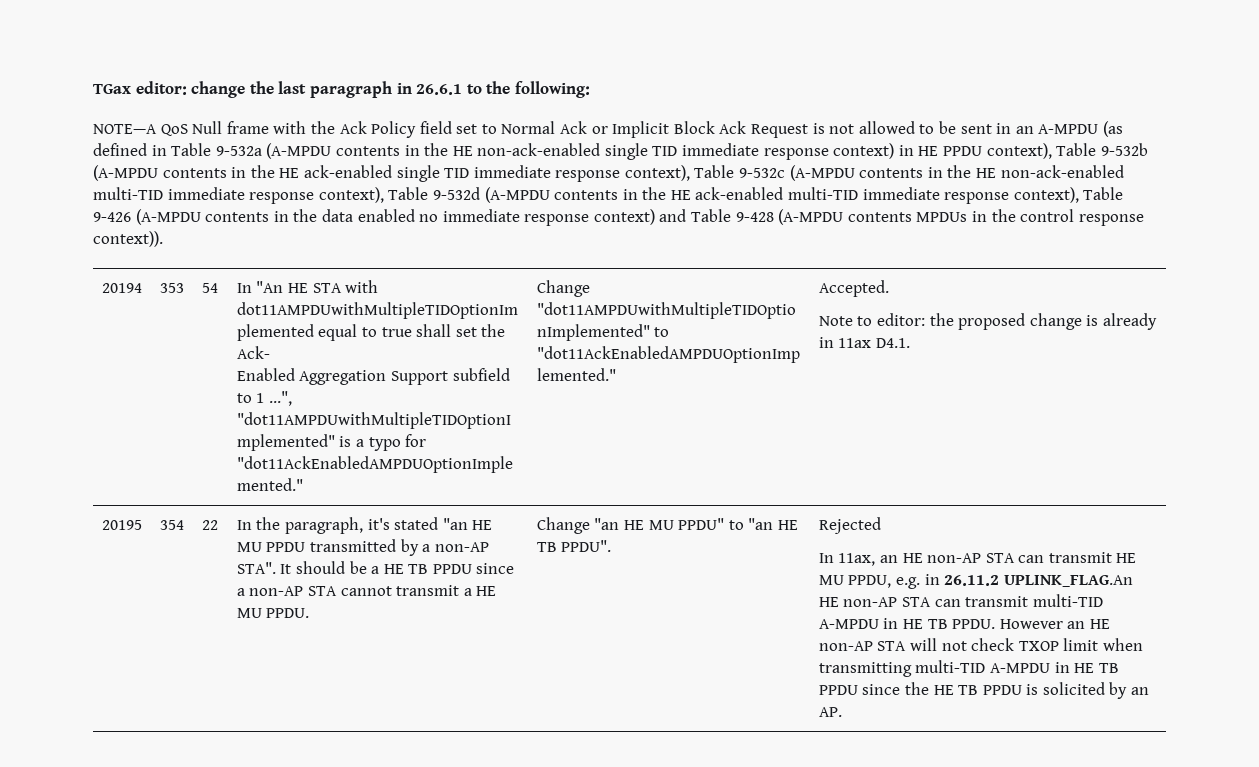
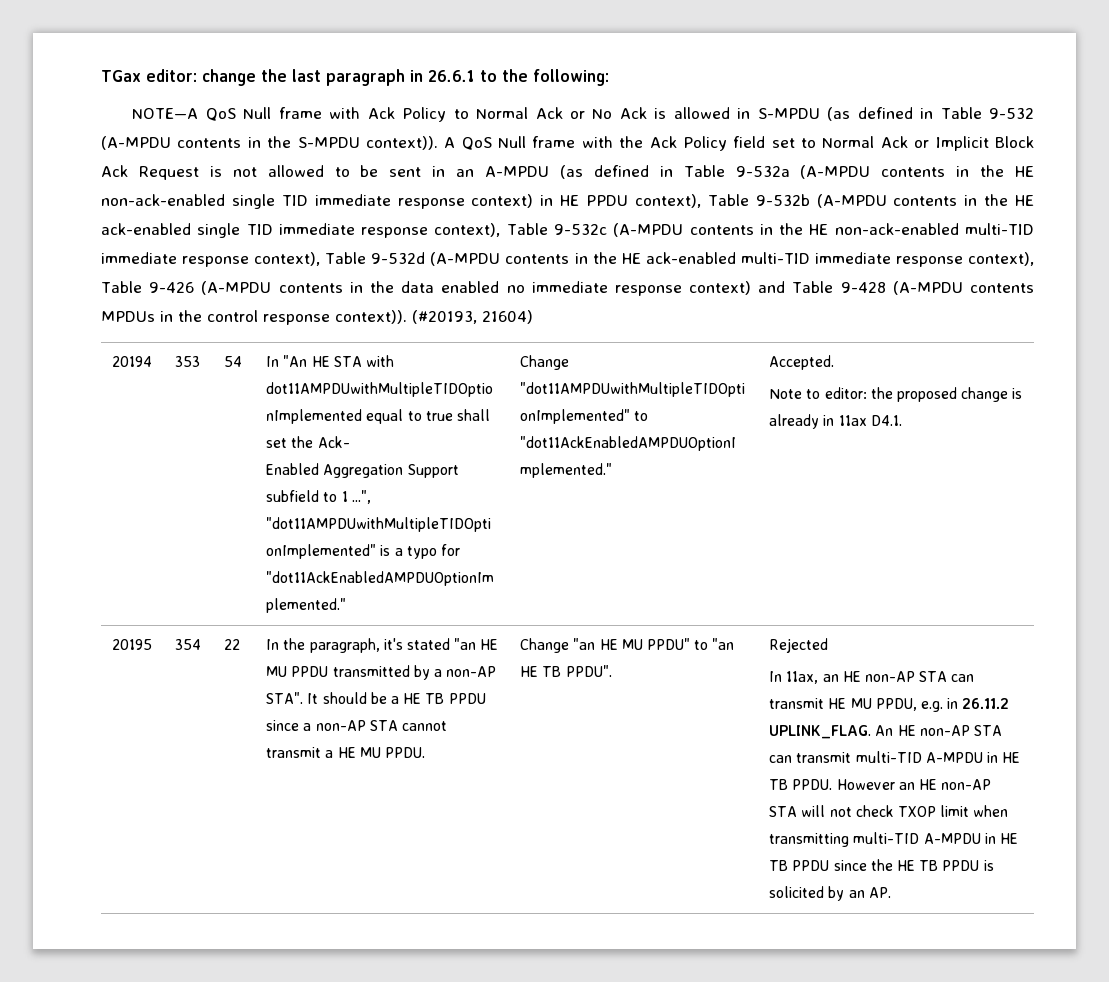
(307, 127) none -> [367,107,1034,122] [101,136,613,150] Ack Policy to Normal Ack or No Ack is allowed in S-MPDU (as defined in Table 9-532 (A-MPDU contents in the S-MPDU context)). A QoS Null frame with
(163, 239) none -> [412,310,533,324] (#20193, 21604)
[1003,575,1133,587] UPLINK_FLAG.An -> [769,725,894,739] UPLINK_FLAG. An

